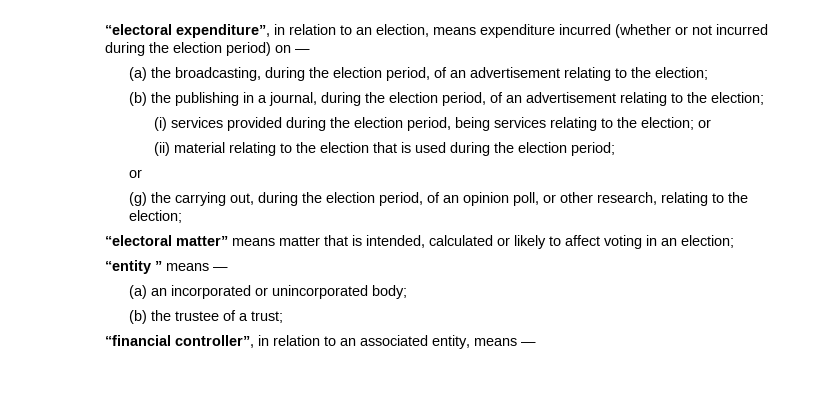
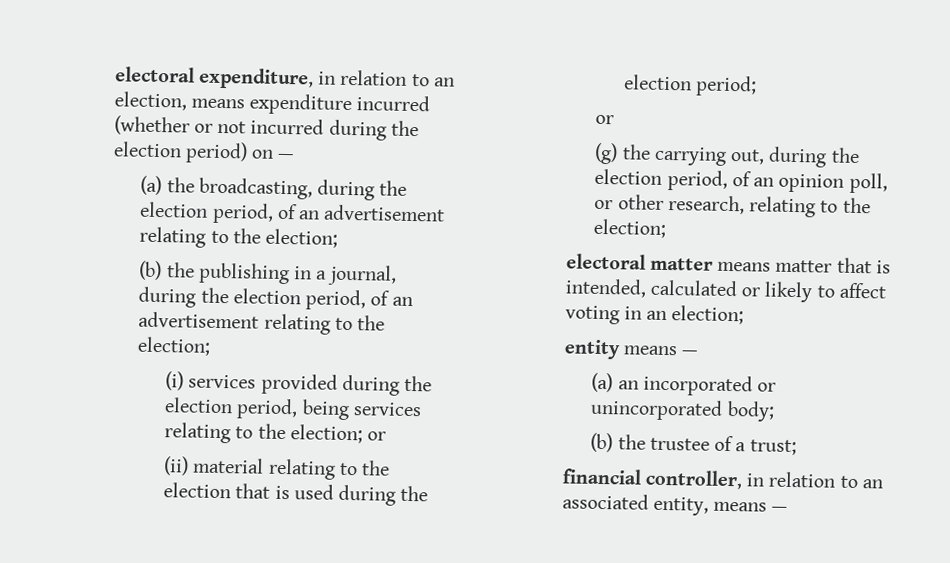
[105,24,271,38] “electoral expenditure”, -> [114,66,314,90] electoral expenditure,
[105,235,229,246] “electoral matter” -> [565,253,713,271] electoral matter
[105,260,163,274] “entity ” -> [563,339,621,360] entity
[105,335,255,348] “financial controller”, -> [561,468,743,490] financial controller,

